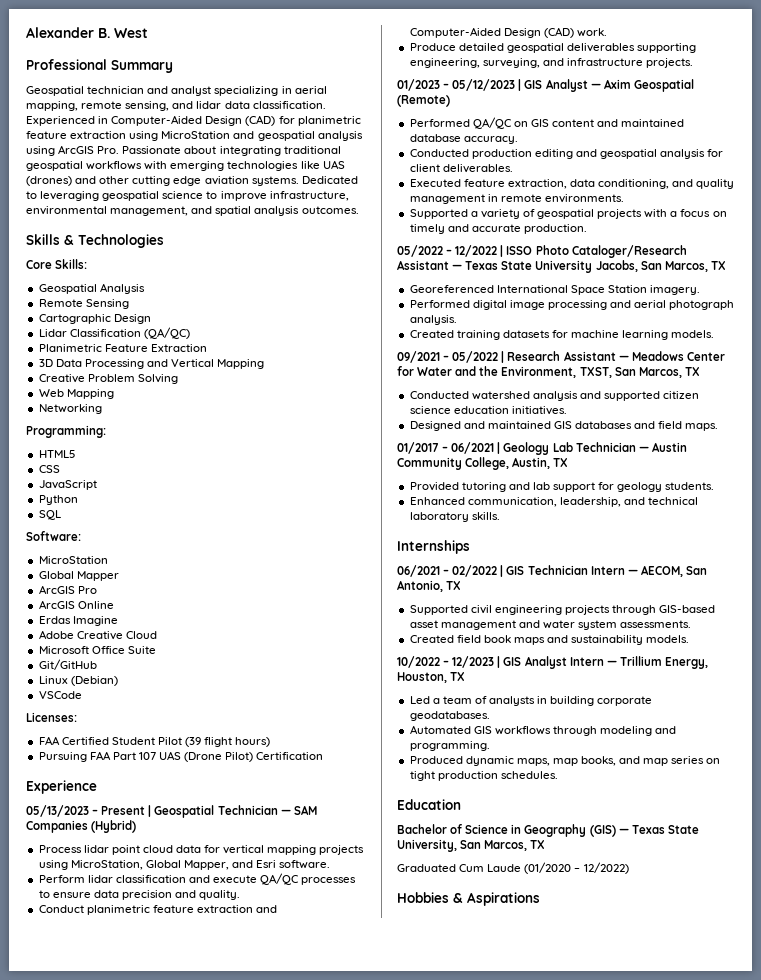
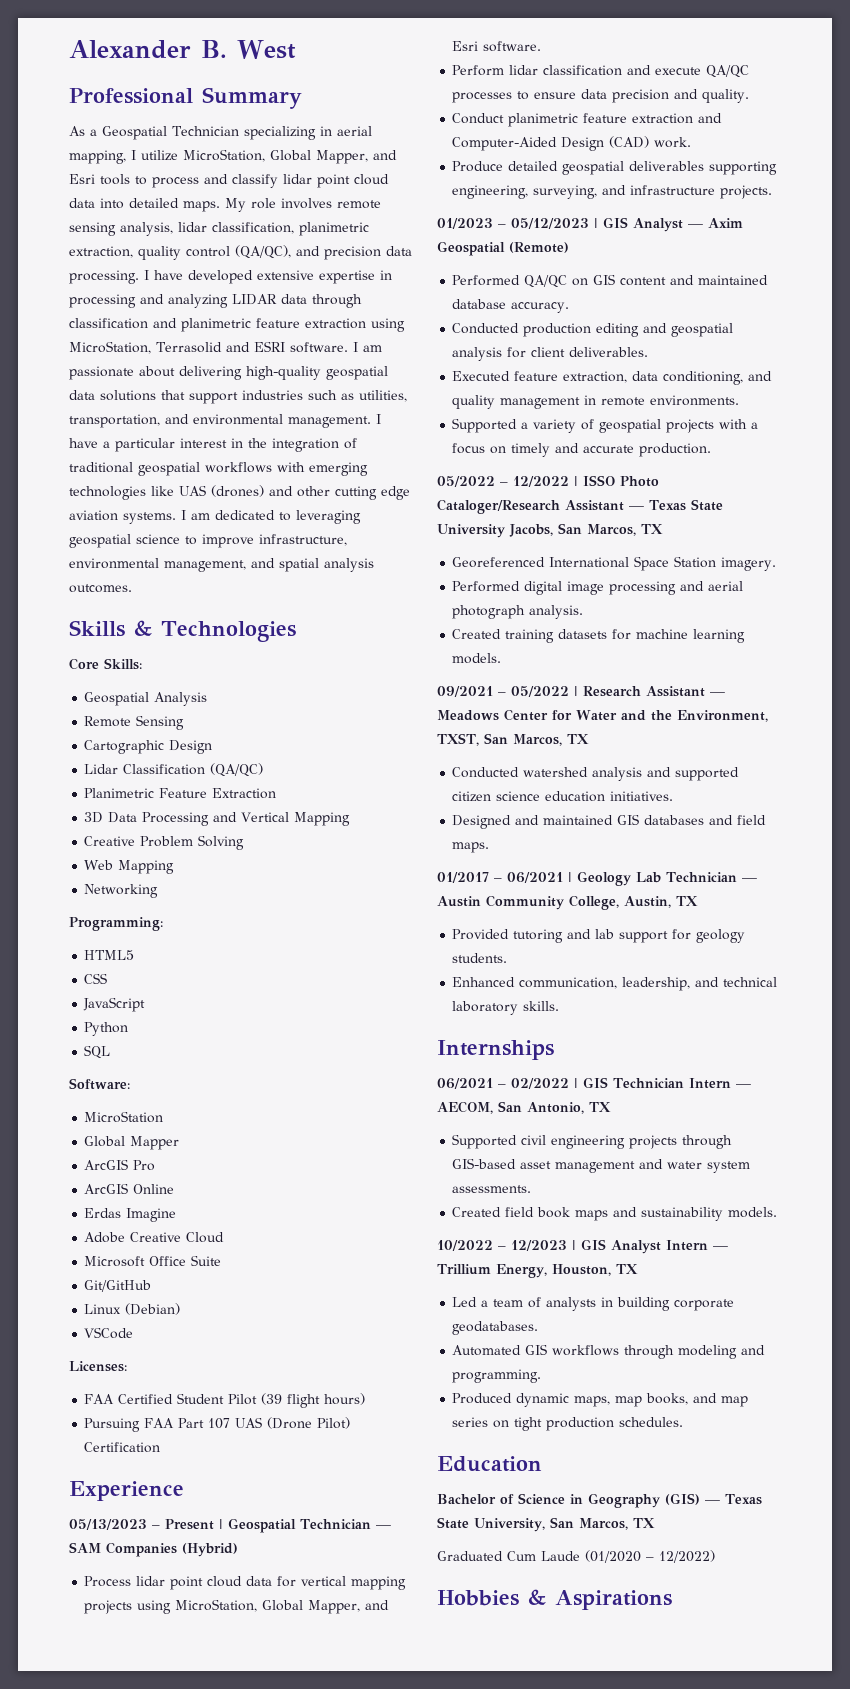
[26,86,327,96] [26,101,326,111] [26,115,361,126] [26,131,363,141] [26,145,281,156] Geospatial technician and analyst specializing in aerial mapping, remote sensing, and lidar data classification. Experienced in Computer-Aided Design (CAD) for planimetric feature extraction using MicroStation and geospatial analysis using ArcGIS Pro. Passionate about integrating -> [69,126,372,140] [69,149,397,164] [69,174,389,188] [69,198,381,212] [69,222,369,236] [69,245,412,260] [69,270,392,284] [69,294,362,308] [69,318,405,332] [69,341,382,354] [69,366,388,380] [69,390,407,404] [69,414,381,428] [69,438,357,452] As a Geospatial Technician specializing in aerial mapping, I utilize MicroStation, Global Mapper, and Esri tools to process and classify lidar point cloud data into detailed maps. My role involves remote sensing analysis, lidar classification, planimetric extraction, quality control (QA/QC), and precision data processing. I have developed extensive expertise in processing and analyzing LIDAR data through classification and planimetric feature extraction using MicroStation, Terrasolid and ESRI software. I am passionate about delivering high-quality geospatial data solutions that support industries such as utilities, transportation, and environmental management. I have a particular interest in the integration of
[301,176,358,184] Dedicated -> [181,510,275,520] I am dedicated

